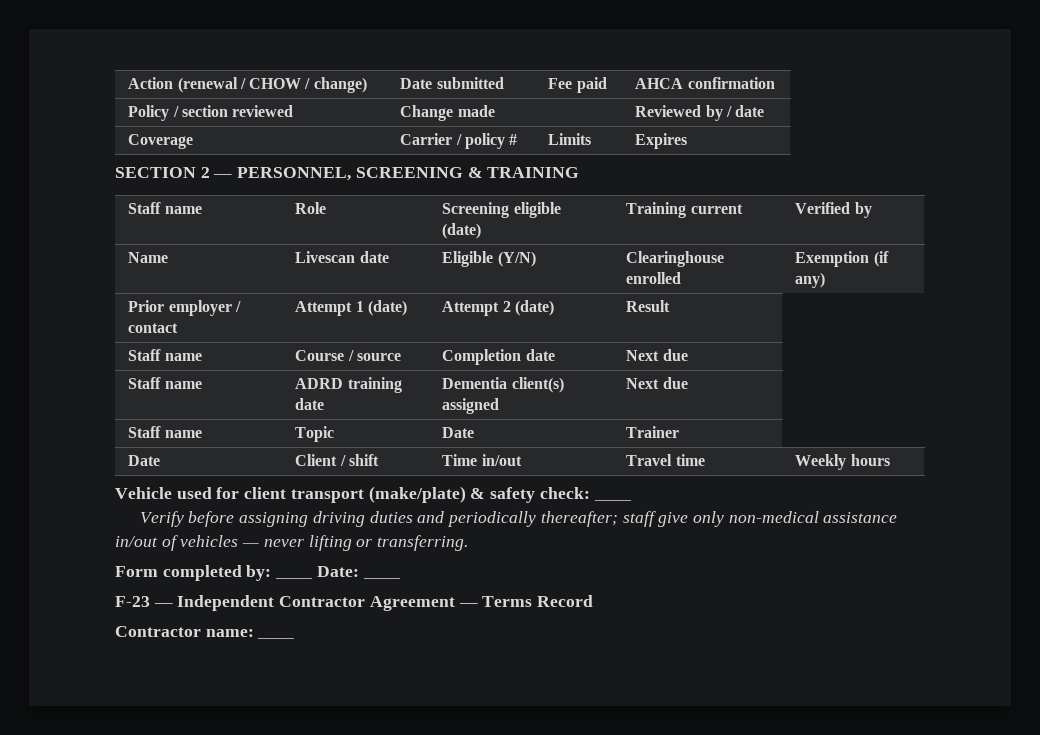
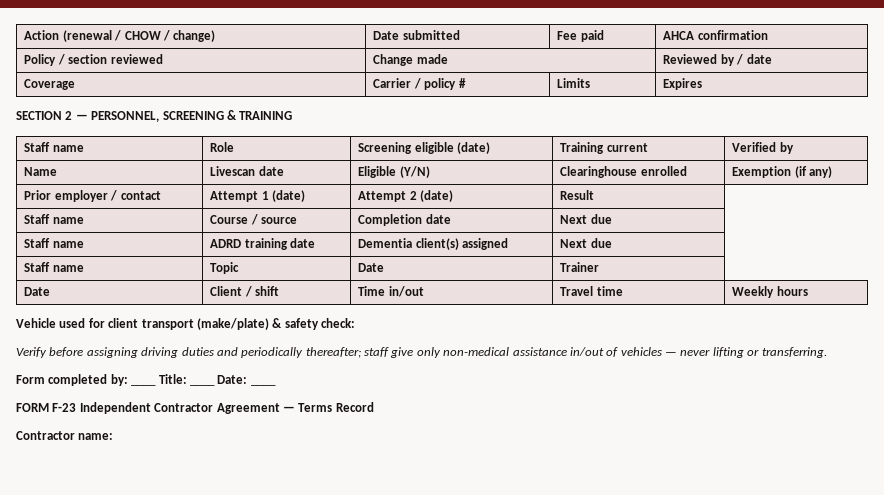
[593,499,631,501] ____ -> (355, 323) none
(313, 578) none -> [158,374,187,384] [189,384,215,386] Title: ____
[115,596,173,607] F-23 — -> [16,403,77,412] FORM F-23
[257,637,295,639] ____ -> (114, 436) none

